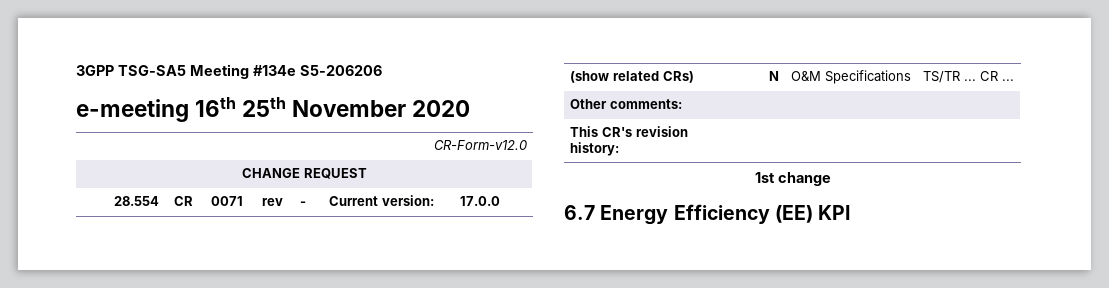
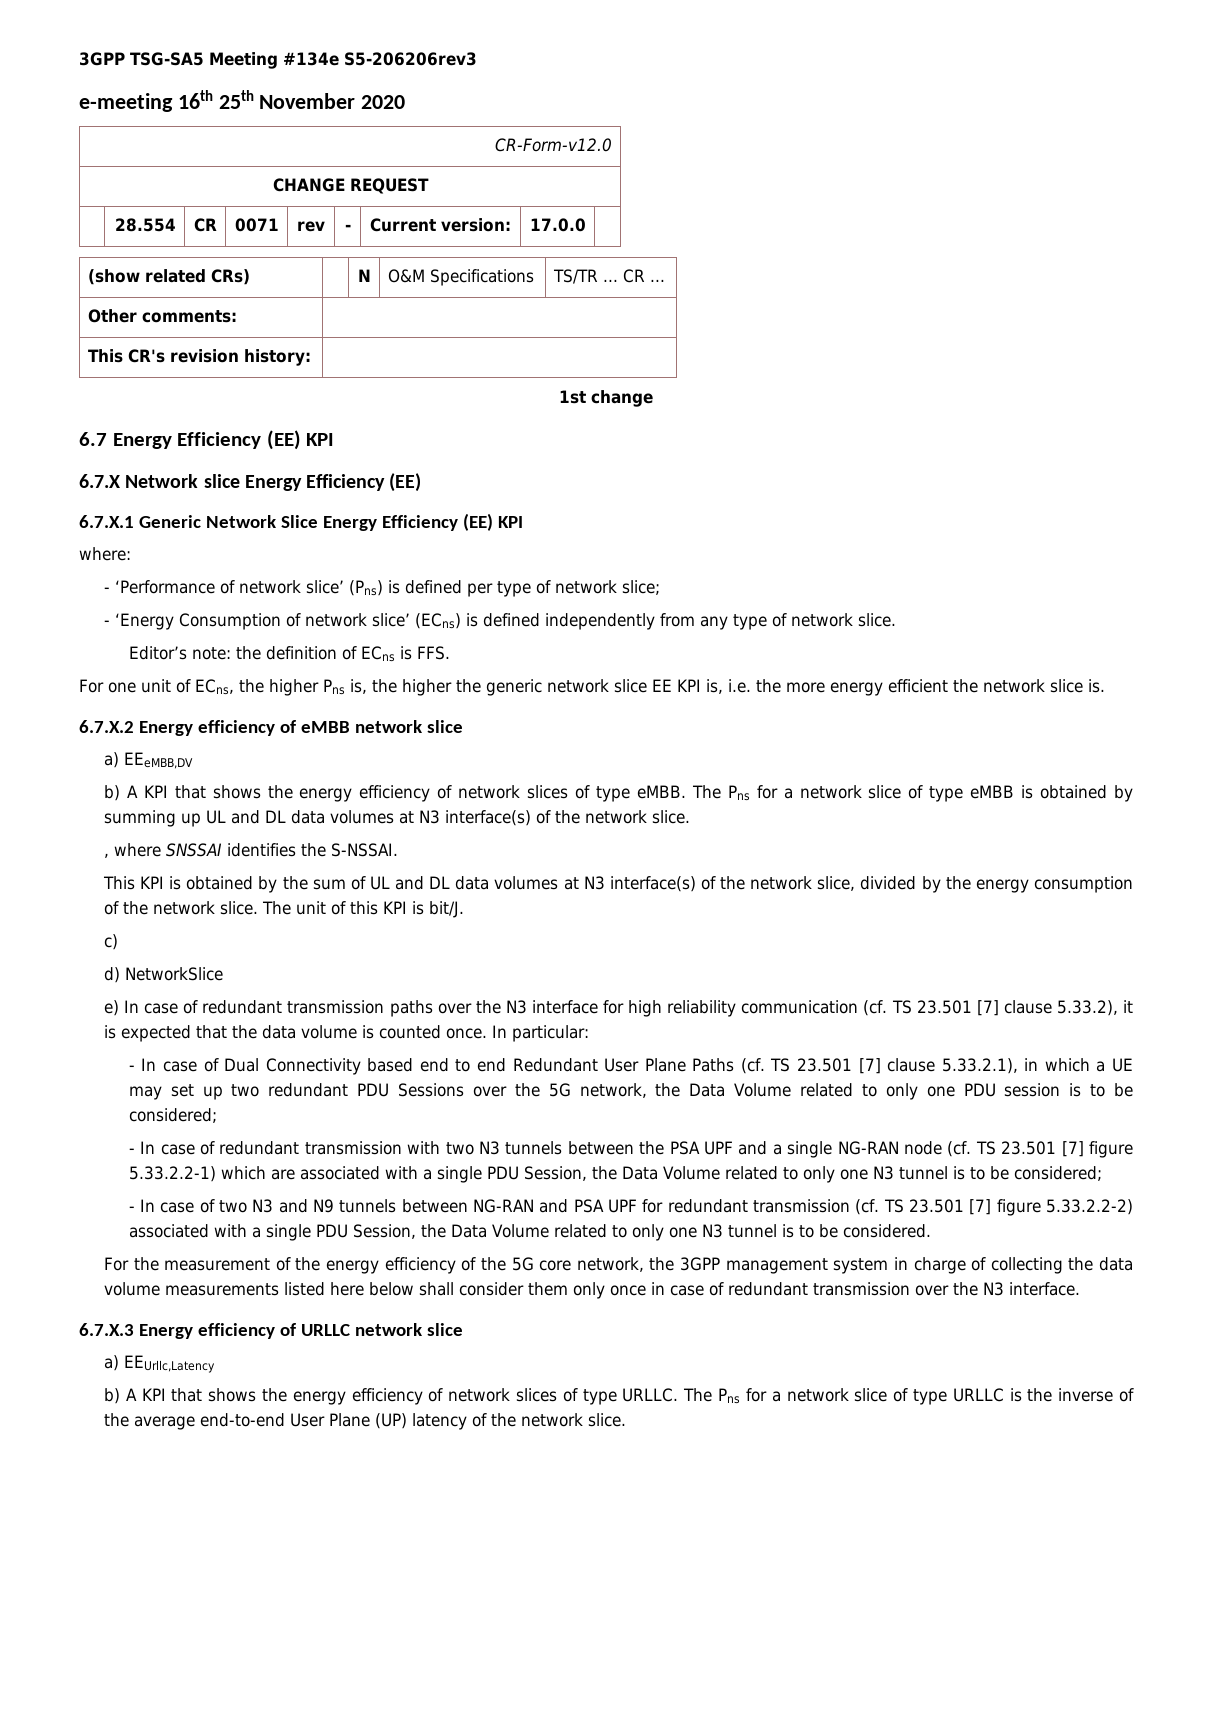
[300,65,382,76] S5-206206 -> [344,52,477,66] S5-206206rev3
(851, 212) none -> [79,473,422,492] [79,513,523,531] [79,547,131,561] [103,580,660,597] [103,613,896,630] [128,646,450,662] [79,679,1105,696] [79,720,463,736] [103,752,193,769] [103,785,1134,802] [103,810,690,827] [103,843,398,858] [102,876,1134,893] [103,901,464,918] [103,934,118,950] [103,967,223,983] [103,1000,1133,1017] [103,1025,589,1042] [128,1058,1133,1075] [128,1083,1133,1100] [128,1108,217,1123] [128,1141,1133,1158] [128,1166,1102,1183] [128,1199,1134,1216] [128,1224,931,1241] [103,1257,1133,1274] [103,1282,1080,1299] [79,1323,463,1339] [103,1355,215,1373] [103,1388,1135,1405] [103,1413,626,1430] // 6.7.X Network slice Energy Efficiency (EE) // 6.7.X.1 Generic Network Slice Energy Efficiency (EE) KPI // where: // - ‘Performance of network slice’ (Pns) is defined per type of network slice; // - ‘Energy Consumption of network slice’ (ECns) is defined independently from any type of network slice. // Editor’s note: the definition of ECns is FFS. // For one unit of ECns, the higher Pns is, the higher the generic network slice EE KPI is, i.e. the more energy efficient the network slice is. // 6.7.X.2 Energy efficiency of eMBB network slice // a) EEeMBB,DV // b) A KPI that shows the energy efficiency of network slices of type eMBB. The Pns for a network slice of type eMBB is obtained by summing up UL and DL data volumes at N3 interface(s) of the network slice. // , where SNSSAI identifies the S-NSSAI. // This KPI is obtained by the sum of UL and DL data volumes at N3 interface(s) of the network slice, divided by the energy consumption of the network slice. The unit of this KPI is bit/J. // c) // d) NetworkSlice // e) In case of redundant transmission paths over the N3 interface for high reliability communication (cf. TS 23.501 [7] clause 5.33.2), it is expected that the data volume is counted once. In particular: // - In case of Dual Connectivity based end to end Redundant User Plane Paths (cf. TS 23.501 [7] clause 5.33.2.1), in which a UE may set up two redundant PDU Sessions over the 5G network, the Data Volume related to only one PDU session is to be considered; // - In case of redundant transmission with two N3 tunnels between the PSA UPF and a single NG-RAN node (cf. TS 23.501 [7] figure 5.33.2.2-1) which are associated with a single PDU Session, the Data Volume related to only one N3 tunnel is to be considered; // - In case of two N3 and N9 tunnels between NG-RAN and PSA UPF for redundant transmission (cf. TS 23.501 [7] figure 5.33.2.2-2) associated with a single PDU Session, the Data Volume related to only one N3 tunnel is to be considered. // For the measurement of the energy efficiency of the 5G core network, the 3GPP management system in charge of collecting the data volume measurements listed here below shall consider them only once in case of redundant transmission over the N3 interface. // 6.7.X.3 Energy efficiency of URLLC network slice // a) EEUrllc,Latency // b) A KPI that shows the energy efficiency of network slices of type URLLC. The Pns for a network slice of type URLLC is the inverse of the average end-to-end User Plane (UP) latency of the network slice.

